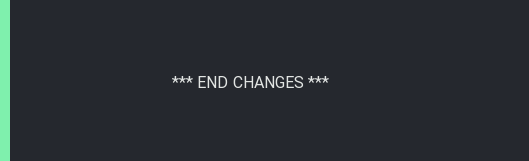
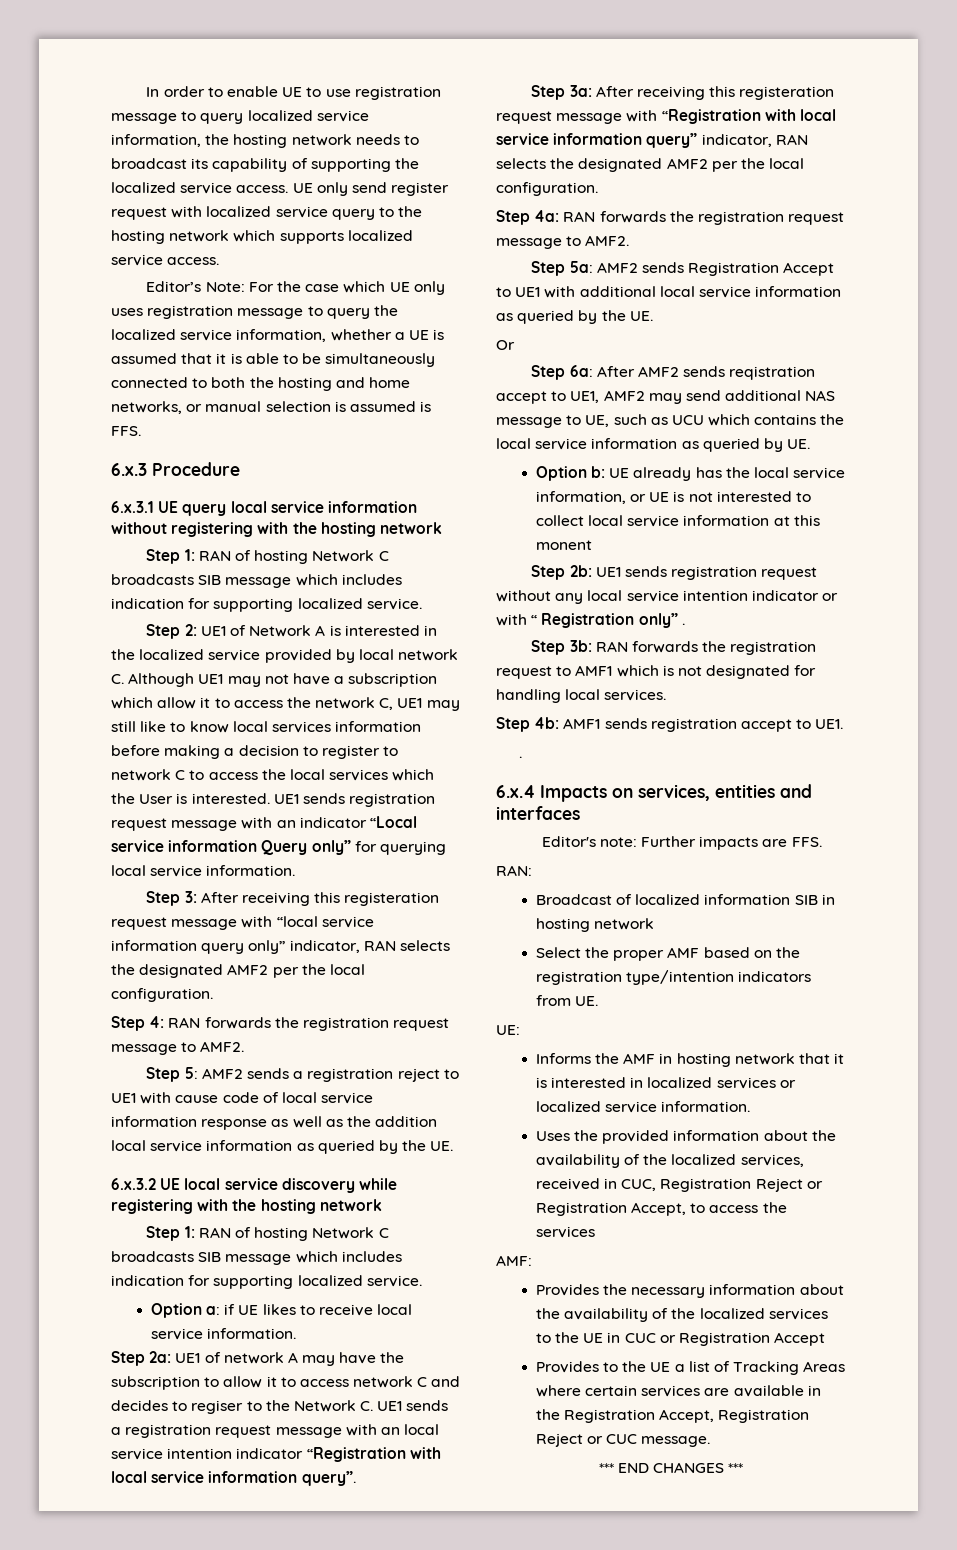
(172, 82) none -> [146,86,441,100] [111,110,369,124] [111,134,419,148] [111,158,419,172] [111,182,450,196] [111,206,423,220] [111,230,413,244] [111,254,220,266] [146,281,445,295] [111,305,398,319] [111,329,445,342] [111,353,436,367] [111,377,411,391] [111,401,432,414] [111,426,141,436] [111,462,240,476] [111,501,417,516] [111,522,442,537] [146,549,389,564] [111,574,402,588] [111,598,422,612] [146,624,437,639] [111,649,459,663] [111,673,438,687] [111,697,460,711] [111,721,422,733] [111,745,399,759] [111,769,435,781] [111,793,436,807] [111,816,417,831] [111,840,446,855] [111,865,296,877] [146,891,440,906] [111,916,374,930] [111,940,450,954] [111,964,365,978] [111,988,213,1002] [111,1016,450,1031] [111,1041,245,1055] [146,1067,459,1082] [111,1092,374,1104] [111,1116,438,1130] [111,1140,454,1154] [111,1178,397,1193] [111,1199,382,1214] [146,1226,389,1241] [111,1251,402,1265] [111,1275,422,1289] [150,1303,413,1318] [150,1328,297,1340] [111,1351,405,1366] [111,1376,461,1390] [111,1400,449,1414] [111,1424,440,1438] [111,1447,441,1462] [111,1471,356,1486] [531,85,835,100] [496,109,836,124] [496,133,808,148] [496,158,805,172] [496,182,598,196] [496,210,845,225] [496,235,630,249] [531,261,835,276] [496,286,842,298] [496,310,653,324] [496,340,515,350] [531,365,816,380] [496,390,836,404] [496,414,845,428] [496,438,811,452] [535,466,846,481] [535,491,811,504] [535,515,820,527] [535,540,592,550] [531,565,818,580] [496,590,839,604] [496,613,685,628] [531,640,817,655] [496,665,817,679] [496,689,667,703] [496,717,844,732] [518,756,522,758] [496,784,812,802] [496,806,580,820] [541,836,822,850] [496,865,532,876] [535,894,835,905] [535,918,655,932] [535,947,800,961] [535,970,812,985] [535,995,599,1006] [496,1025,520,1035] [535,1053,845,1067] [535,1077,796,1089] [535,1101,751,1113] [535,1130,836,1144] [535,1154,804,1168] [535,1178,823,1192] [535,1202,787,1216] [535,1226,595,1238] [496,1255,532,1266] [535,1284,844,1298] [535,1308,828,1322] [535,1332,826,1346] [535,1361,846,1375] [535,1385,821,1397] [535,1409,810,1423] [535,1433,711,1447] In order to enable UE to use registration message to query localized service information, the hosting network needs to broadcast its capability of supporting the localized service access. UE only send register request with localized service query to the hosting network which supports localized service access. // Editor’s Note: For the case which UE only uses registration message to query the localized service information, whether a UE is assumed that it is able to be simultaneously connected to both the hosting and home networks, or manual selection is assumed is FFS. // 6.x.3 Procedure // 6.x.3.1 UE query local service information without registering with the hosting network // Step 1: RAN of hosting Network C broadcasts SIB message which includes indication for supporting localized service. // Step 2: UE1 of Network A is interested in the localized service provided by local network C. Although UE1 may not have a subscription which allow it to access the network C, UE1 may still like to know local services information before making a decision to register to network C to access the local services which the User is interested. UE1 sends registration request message with an indicator “Local service information Query only” for querying local service information. // Step 3: After receiving this registeration request message with “local service information query only” indicator, RAN selects the designated AMF2 per the local configuration. // Step 4: RAN forwards the registration request message to AMF2. // Step 5: AMF2 sends a registration reject to UE1 with cause code of local service information response as well as the addition local service information as queried by the UE. // 6.x.3.2 UE local service discovery while registering with the hosting network // Step 1: RAN of hosting Network C broadcasts SIB message which includes indication for supporting localized service. // Option a: if UE likes to receive local service information. // Step 2a: UE1 of network A may have the subscription to allow it to access network C and decides to regiser to the Network C. UE1 sends a registration request message with an local service intention indicator “Registration with local service information query”. // Step 3a: After receiving this registeration request message with “Registration with local service information query” indicator, RAN selects the designated AMF2 per the local configuration. // Step 4a: RAN forwards the registration request message to AMF2. // Step 5a: AMF2 sends Registration Accept to UE1 with additional local service information as queried by the UE. // Or // Step 6a: After AMF2 sends reqistration accept to UE1, AMF2 may send additional NAS message to UE, such as UCU which contains the local service information as queried by UE. // Option b: UE already has the local service information, or UE is not interested to collect local service information at this monent // Step 2b: UE1 sends registration request without any local service intention indicator or with “ Registration only” . // Step 3b: RAN forwards the registration request to AMF1 which is not designated for handling local services. // Step 4b: AMF1 sends registration accept to UE1. // . // 6.x.4 Impacts on services, entities and interfaces // Editor's note: Further impacts are FFS. // RAN: // Broadcast of localized information SIB in hosting network // Select the proper AMF based on the registration type/intention indicators from UE. // UE: // Informs the AMF in hosting network that it is interested in localized services or localized service information. // Uses the provided information about the availability of the localized services, received in CUC, Registration Reject or Registration Accept, to access the services // AMF: // Provides the necessary information about the availability of the localized services to the UE in CUC or Registration Accept // Provides to the UE a list of Tracking Areas where certain services are available in the Registration Accept, Registration Reject or CUC message. //

